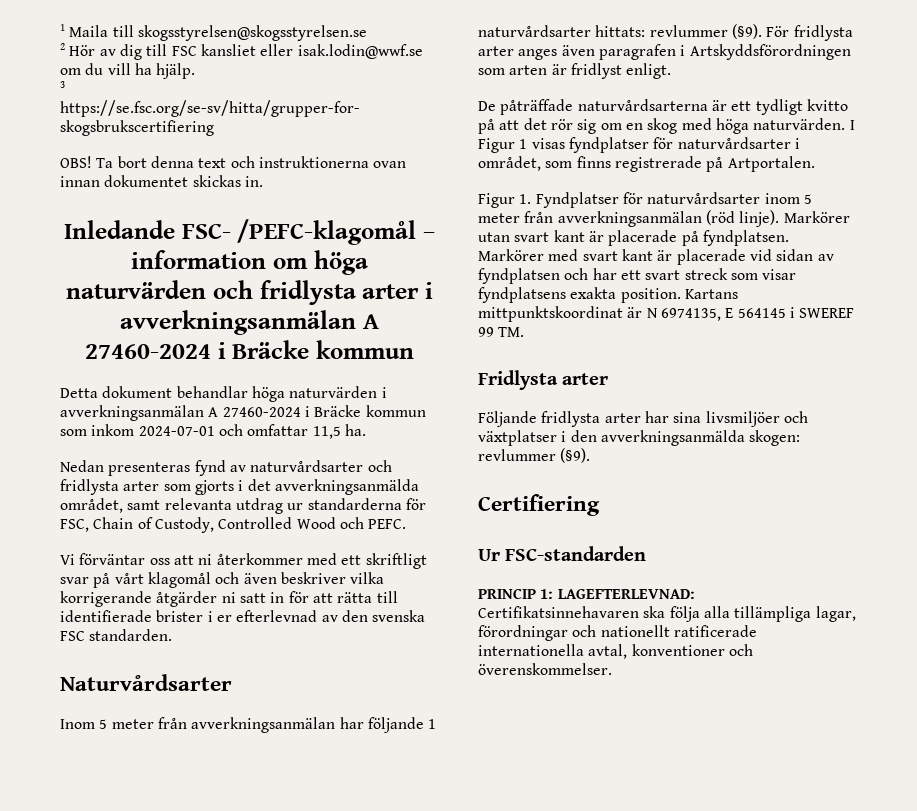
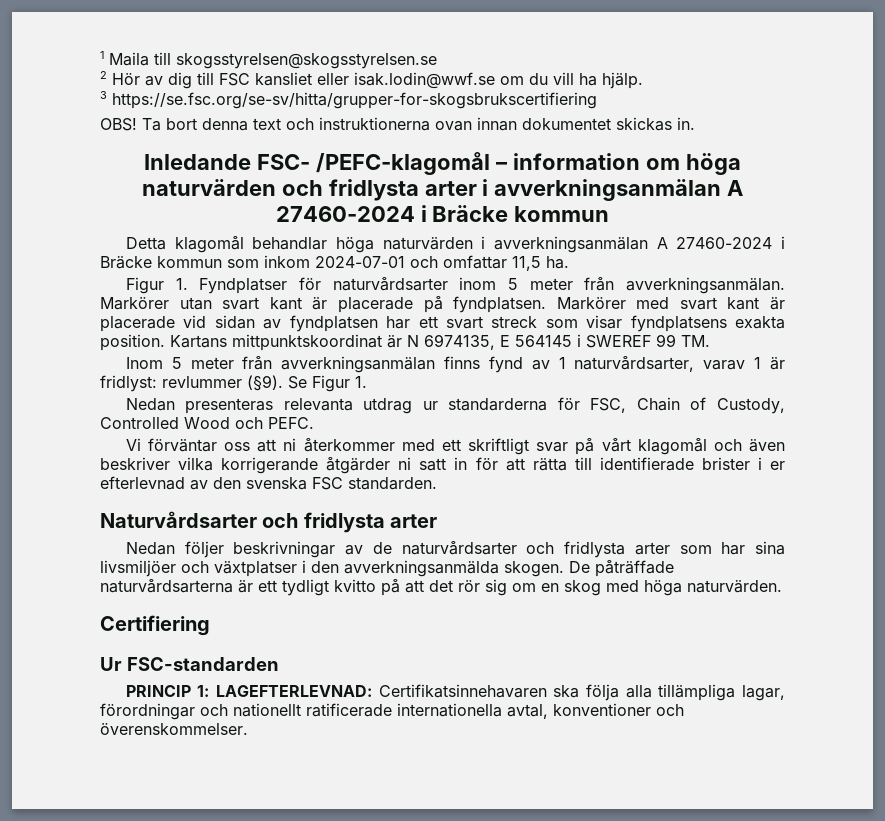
[102,386,173,398] dokument -> [174,236,244,253] klagomål
[60,460,392,476] [60,479,419,495] [60,498,161,513] Nedan presenteras fynd av naturvårdsarter och fridlysta arter som gjorts i det avverkningsanmälda området, samt -> [125,277,785,294] [100,296,786,313] [100,315,785,332] [100,334,710,351] [125,356,785,373] [100,375,367,392] [125,398,274,414] Figur 1. Fyndplatser för naturvårdsarter inom 5 meter från avverkningsanmälan. Markörer utan svart kant är placerade på fyndplatsen. Markörer med svart kant är placerade vid sidan av fyndplatsen har ett svart streck som visar fyndplatsens exakta position. Kartans mittpunktskoordinat är N 6974135, E 564145 i SWEREF 99 TM. // Inom 5 meter från avverkningsanmälan finns fynd av 1 naturvårdsarter, varav 1 är fridlyst: revlummer (§9). Se Figur 1. // Nedan presenteras
[60,717,437,733] [478,24,853,41] [478,44,851,60] [478,63,672,79] // Inom 5 meter från avverkningsanmälan har följande 1 naturvårdsarter hittats: revlummer (§9). För fridlysta arter anges även paragrafen i Artskyddsförordningen som arten är fridlyst enligt. // -> [262,512,438,533] [125,541,785,558] [100,560,564,577] och fridlysta arter // Nedan följer beskrivningar av de naturvårdsarter och fridlysta arter som har sina livsmiljöer och växtplatser i den avverkningsanmälda skogen.
[849,120,855,130] [478,137,800,153] [478,156,815,172] [478,192,812,208] [478,210,850,227] [478,230,789,246] [478,249,834,265] [478,268,797,284] [478,287,738,303] [478,306,855,322] [478,327,525,337] [478,370,609,390] [478,411,808,427] [478,430,801,446] [478,448,591,463] I Figur 1 visas fyndplatser för naturvårdsarter i området, som finns registrerade på Artportalen. // Figur 1. Fyndplatser för naturvårdsarter inom 5 meter från avverkningsanmälan (röd linje). Markörer utan svart kant är placerade på fyndplatsen. Markörer med svart kant är placerade vid sidan av fyndplatsen och har ett svart streck som visar fyndplatsens exakta position. Kartans mittpunktskoordinat är N 6974135, E 564145 i SWEREF 99 TM. // Fridlysta arter // Följande fridlysta arter har sina livsmiljöer och växtplatser i den avverkningsanmälda skogen: revlummer (§9). -> (782, 586) none

